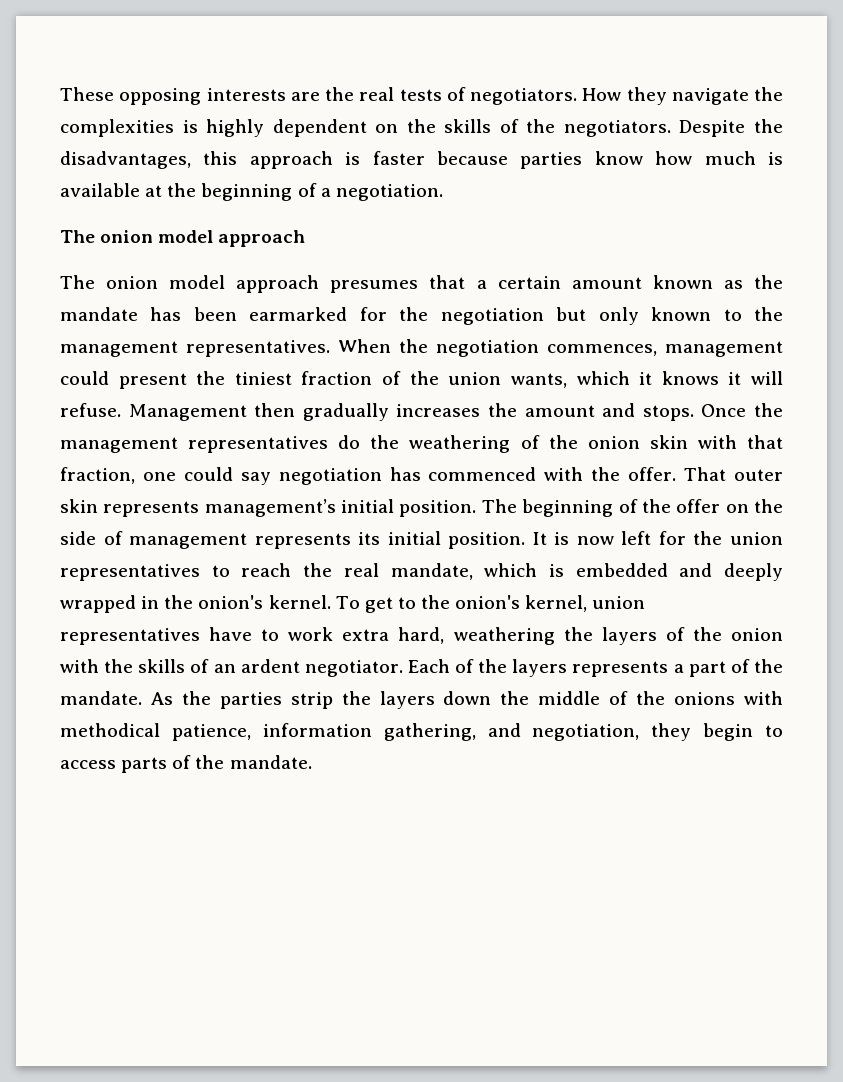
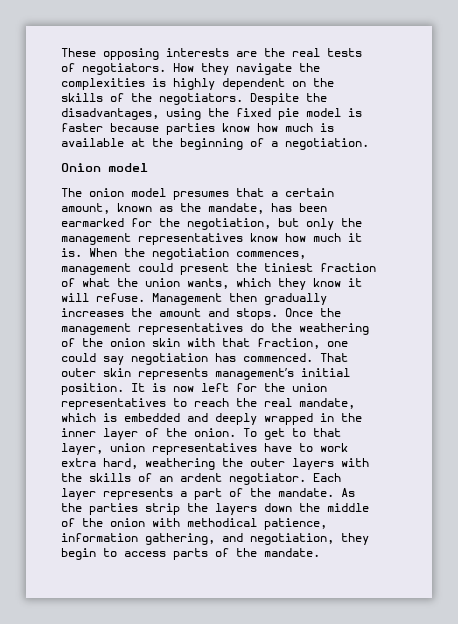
[203,151,333,169] this approach -> [166,108,341,120] using the fixed pie model
[60,230,306,247] [60,275,320,293] The onion model approach // The onion model approach -> [61,163,148,172] [61,188,166,197] Onion model // The onion model
[571,277,642,289] amount -> [61,203,110,214] amount,
[60,307,138,321] mandate -> [208,203,264,214] mandate,
[440,308,544,325] negotiation -> [187,218,271,230] negotiation,
[651,307,784,321] [60,340,330,357] known to the management representatives. -> [341,218,362,227] [61,233,362,245] [61,248,82,257] the management representatives know how much it is.
(402, 378) none -> [82,278,110,287] what
[639,371,719,385] it knows -> [278,278,341,290] they know
[428,467,677,481] commenced with the offer. -> [243,353,313,362] commenced.
[481,499,784,517] [60,531,526,549] The beginning of the offer on the side of management represents its initial position. -> (124, 389) none
[198,595,588,613] onion's kernel. To get to the onion's kernel, -> [61,428,341,440] [61,443,103,455] inner layer of the onion. To get to that layer,
[601,627,783,645] layers of the onion -> [250,458,334,470] outer layers
[455,659,568,677] of the layers -> [61,488,96,500] layer
[674,692,736,705] onions -> [110,518,145,527] onion

